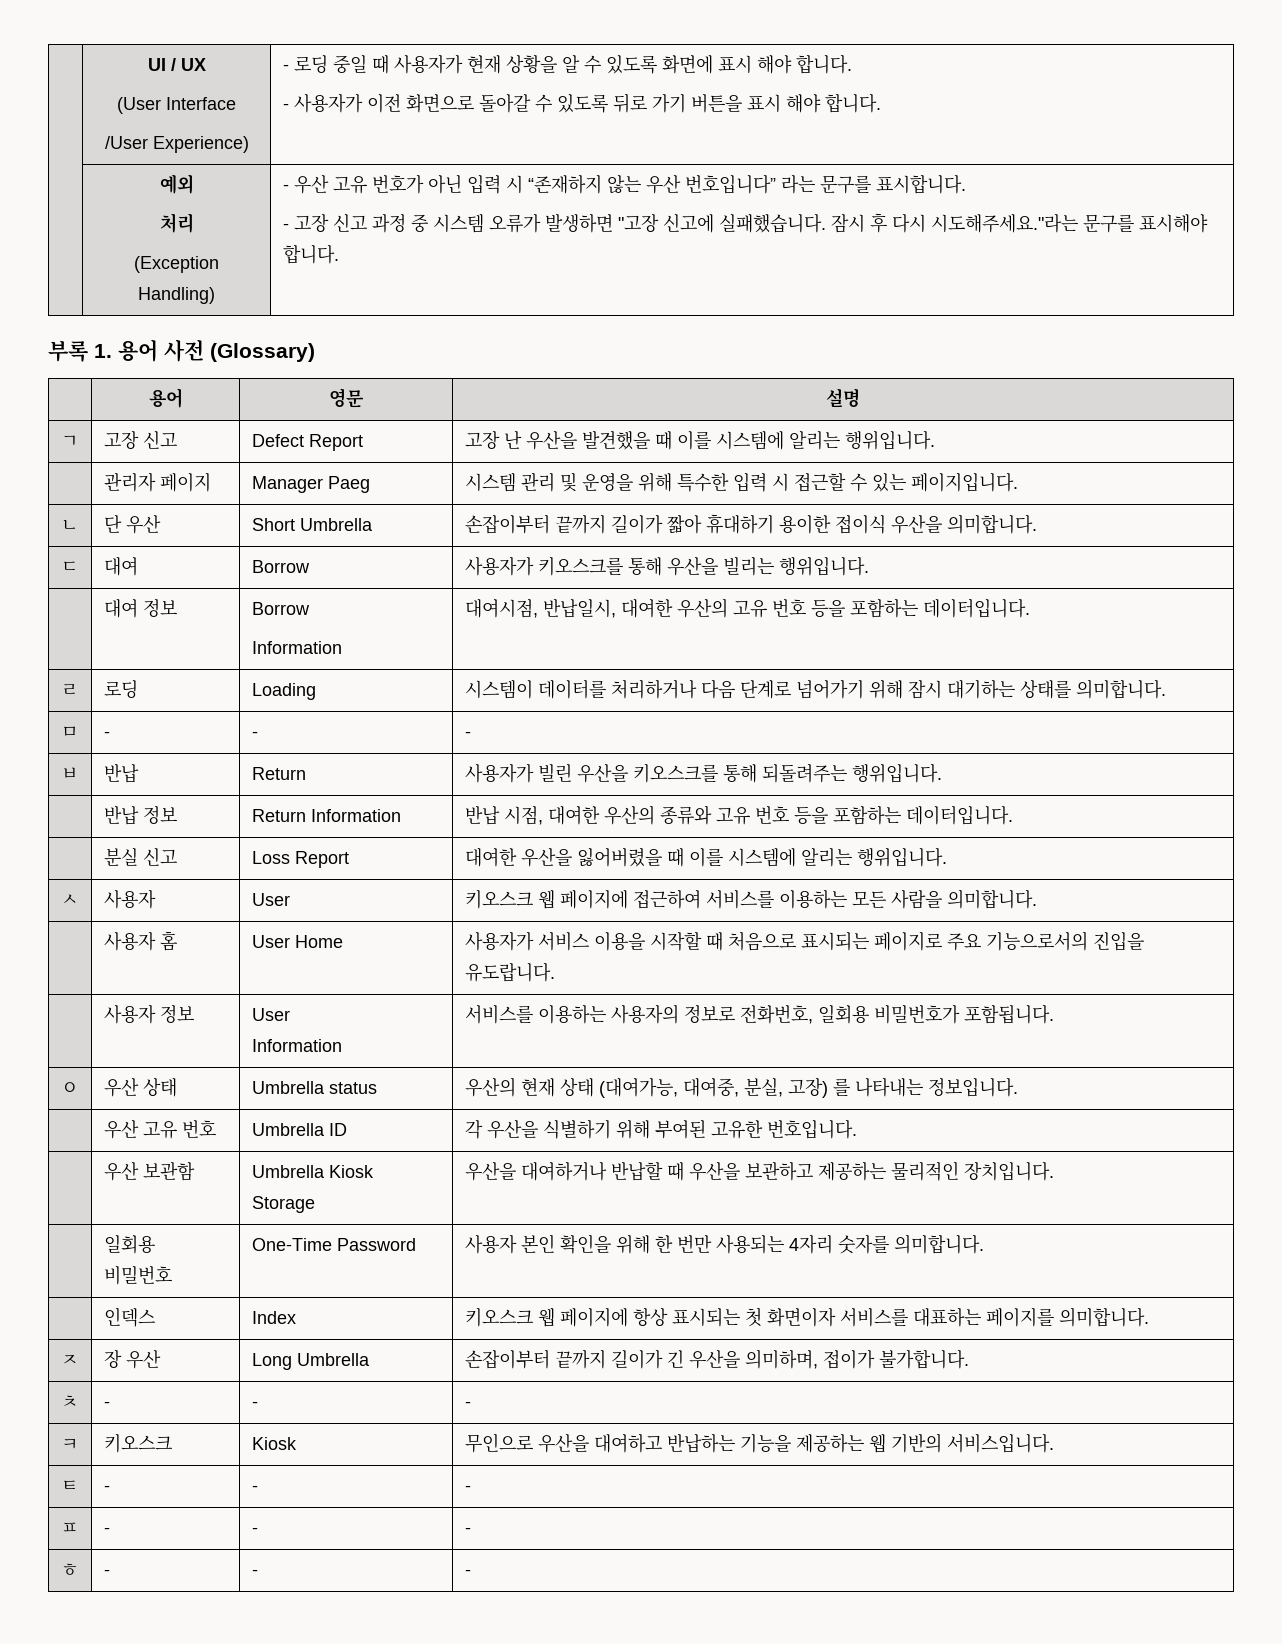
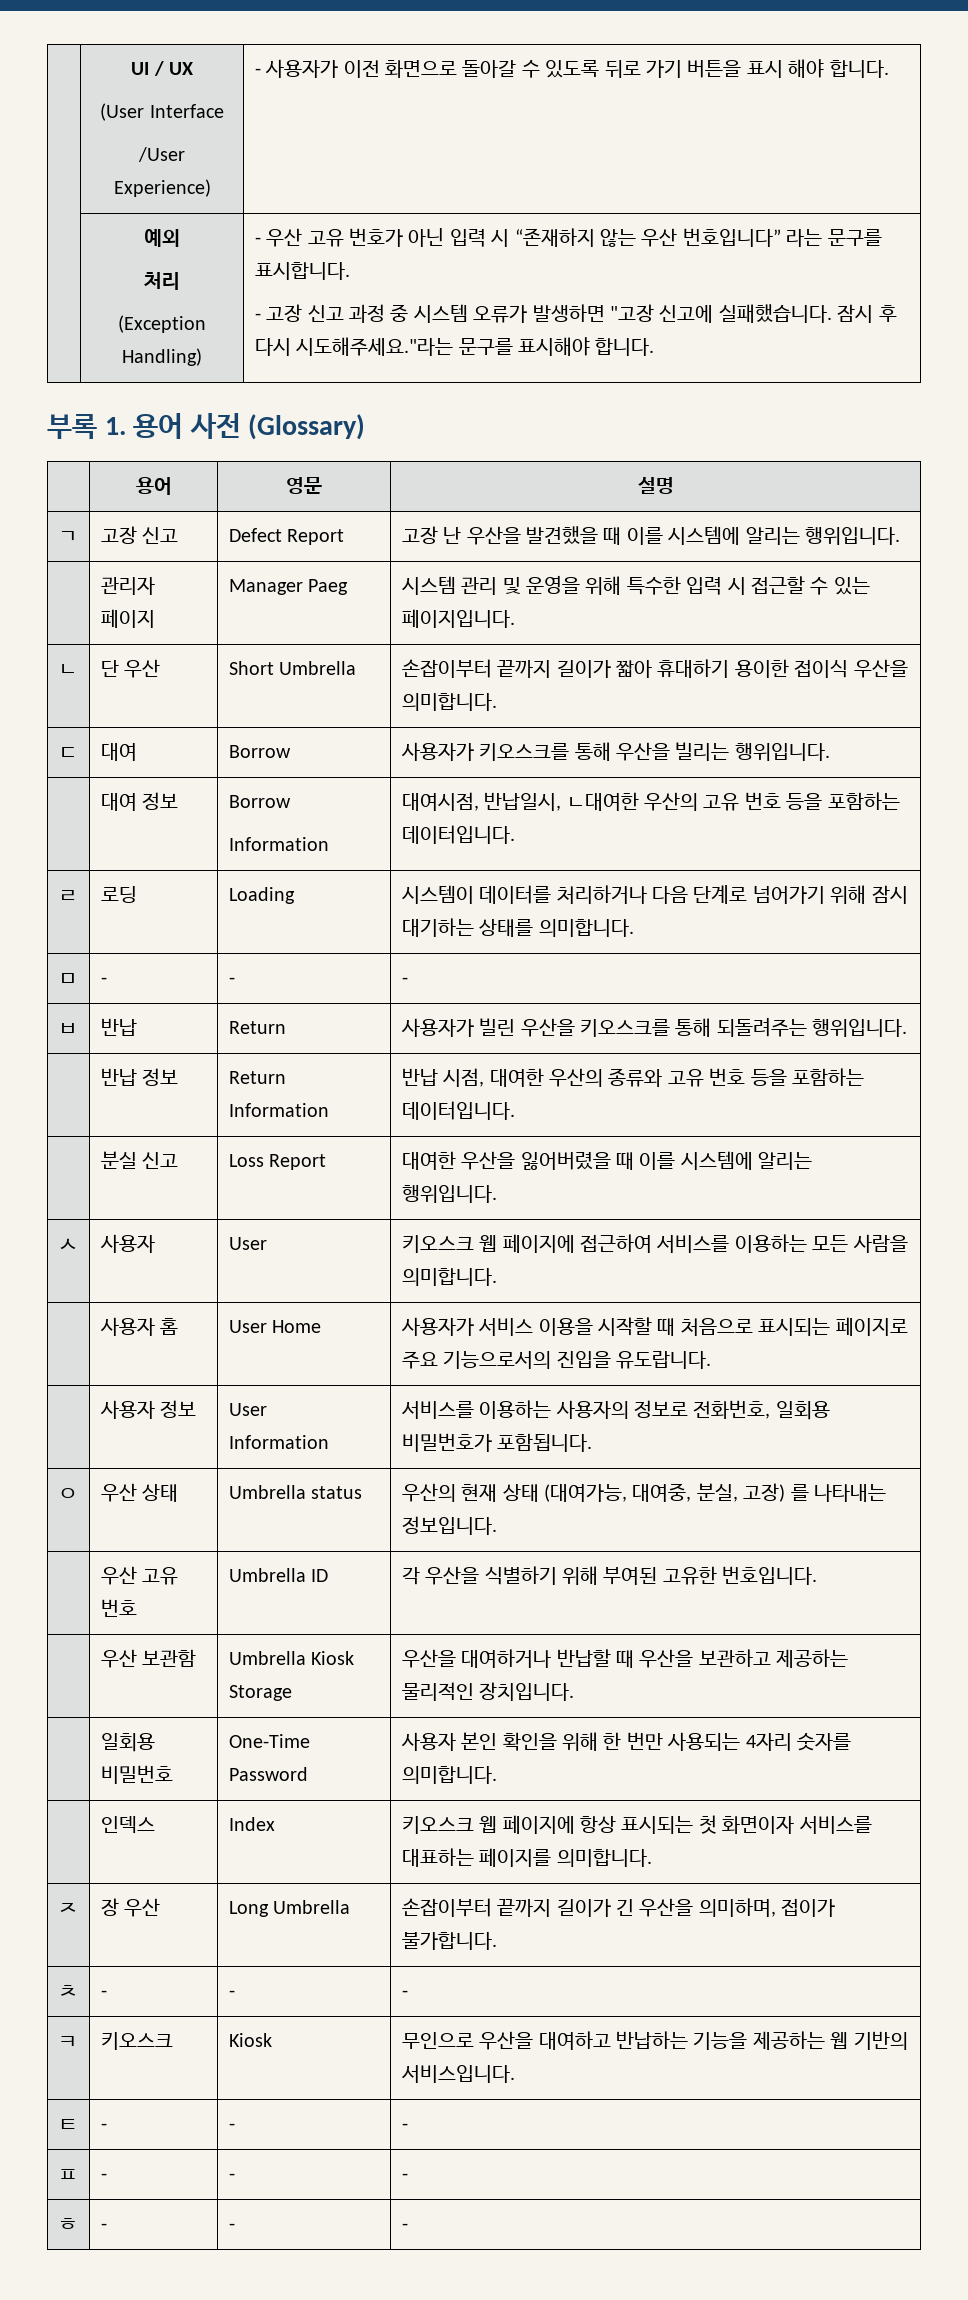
[293,54,852,74] [282,103,289,110] 로딩 중일 때 사용자가 현재 상황을 알 수 있도록 화면에 표시 해야 합니다. // - -> (261, 71) none
[620,599,673,618] 대여한 -> [566,792,639,811] ㄴ대여한

